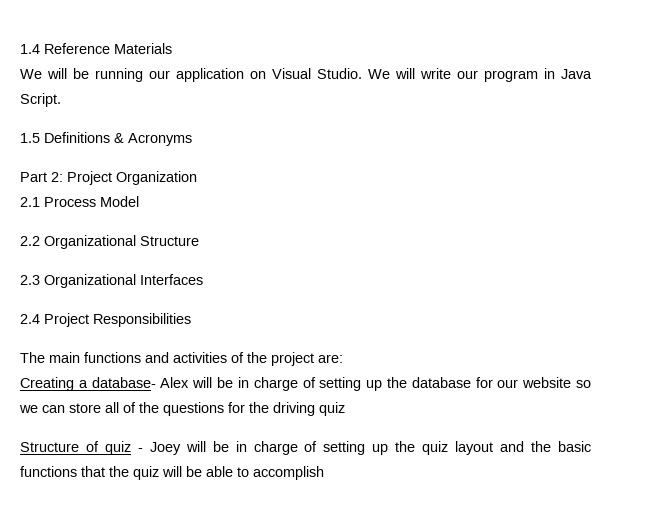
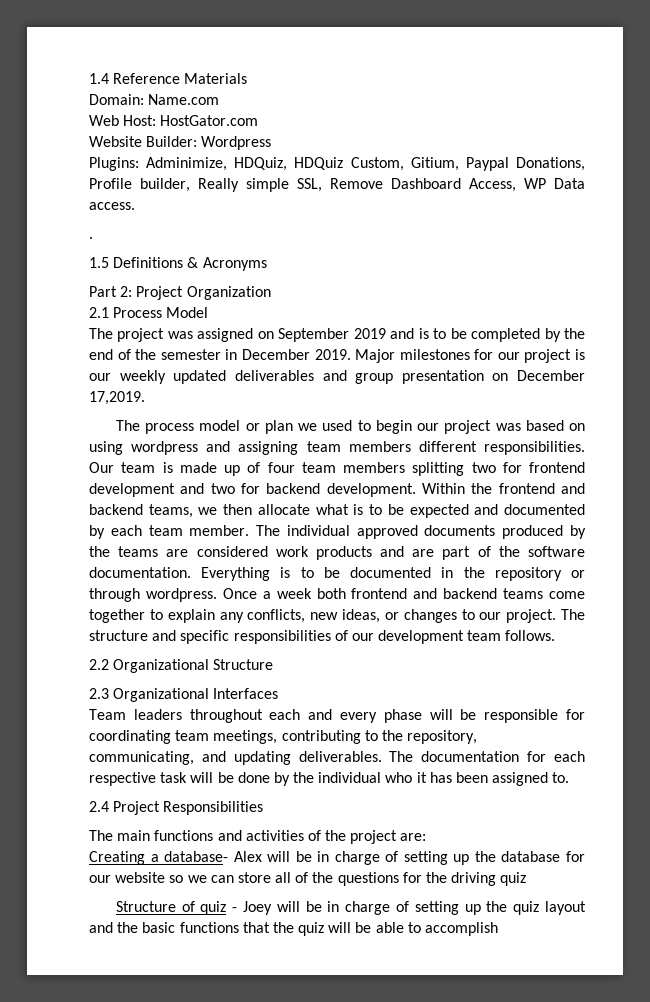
[20,68,592,82] [20,93,61,107] We will be running our application on Visual Studio. We will write our program in Java Script. -> [89,94,220,105] [89,115,259,126] [89,136,272,150] [89,157,585,171] [89,178,585,192] [89,202,135,210] [89,237,93,239] Domain: Name.com // Web Host: HostGator.com // Website Builder: Wordpress // Plugins: Adminimize, HDQuiz, HDQuiz Custom, Gitium, Paypal Donations, Profile builder, Really simple SSL, Remove Dashboard Access, WP Data access. // .
(139, 201) none -> [89,328,585,342] [89,349,585,363] [89,370,585,384] [89,391,145,405] [115,420,585,434] [89,441,585,455] [89,462,585,476] [89,483,585,497] [89,504,586,518] [89,525,586,539] [89,546,585,560] [89,567,585,581] [89,588,585,602] [89,609,585,623] [89,630,556,644] // The project was assigned on September 2019 and is to be completed by the end of the semester in December 2019. Major milestones for our project is our weekly updated deliverables and group presentation on December 17,2019. // The process model or plan we used to begin our project was based on using wordpress and assigning team members different responsibilities. Our team is made up of four team members splitting two for frontend development and two for backend development. Within the frontend and backend teams, we then allocate what is to be expected and documented by each team member. The individual approved documents produced by the teams are considered work products and are part of the software documentation. Everything is to be documented in the repository or through wordpress. Once a week both frontend and backend teams come together to explain any conflicts, new ideas, or changes to our project. The structure and specific responsibilities of our development team follows.
(203, 279) none -> [89,709,585,723] [89,730,478,744] [89,751,585,765] [89,772,570,786] // Team leaders throughout each and every phase will be responsible for coordinating team meetings, contributing to the repository, communicating, and updating deliverables. The documentation for each respective task will be done by the individual who it has been assigned to.

